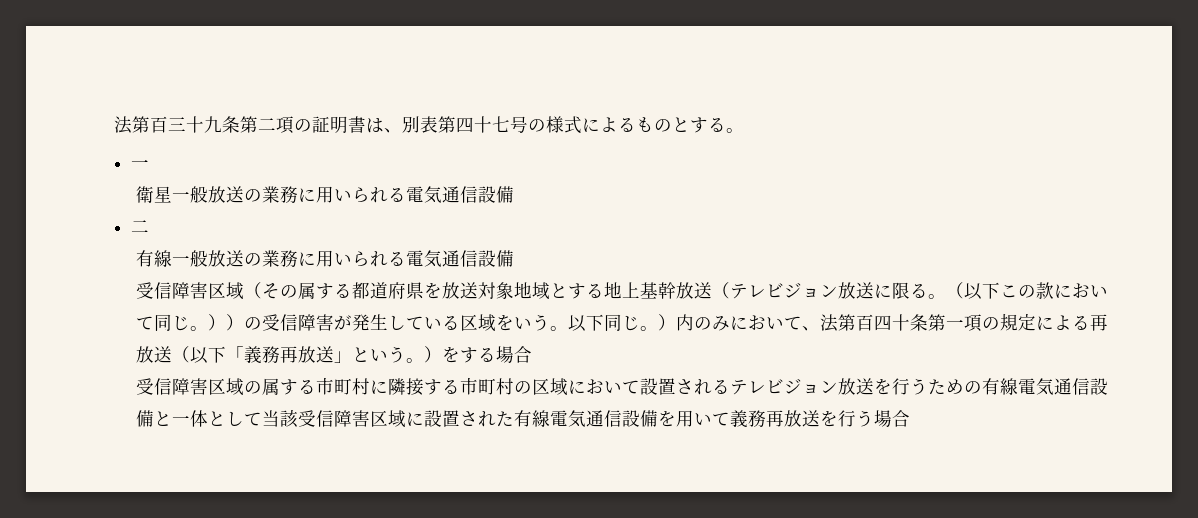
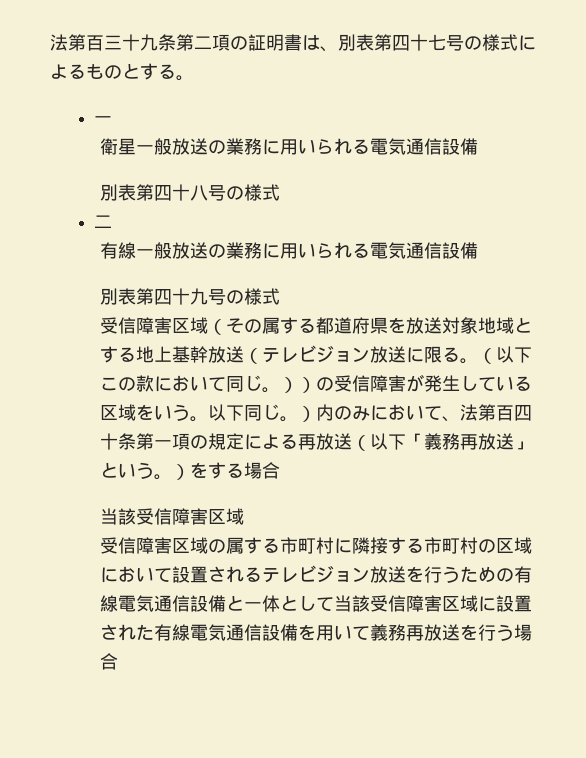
(514, 194) none -> [100,184,281,201] // 別表第四十八号の様式
(514, 258) none -> [100,288,281,305] // 別表第四十九号の様式
(532, 354) none -> [100,508,245,525] // 当該受信障害区域

